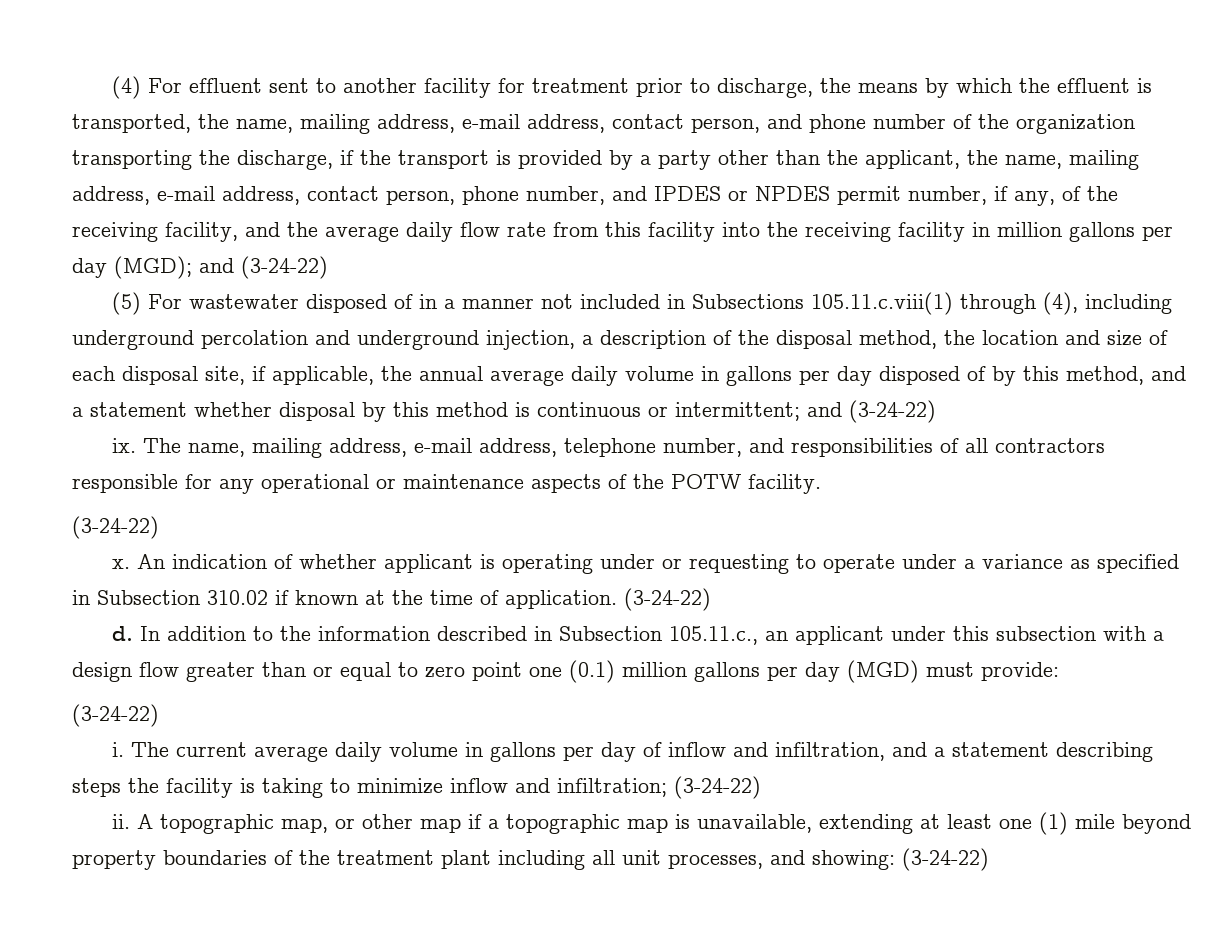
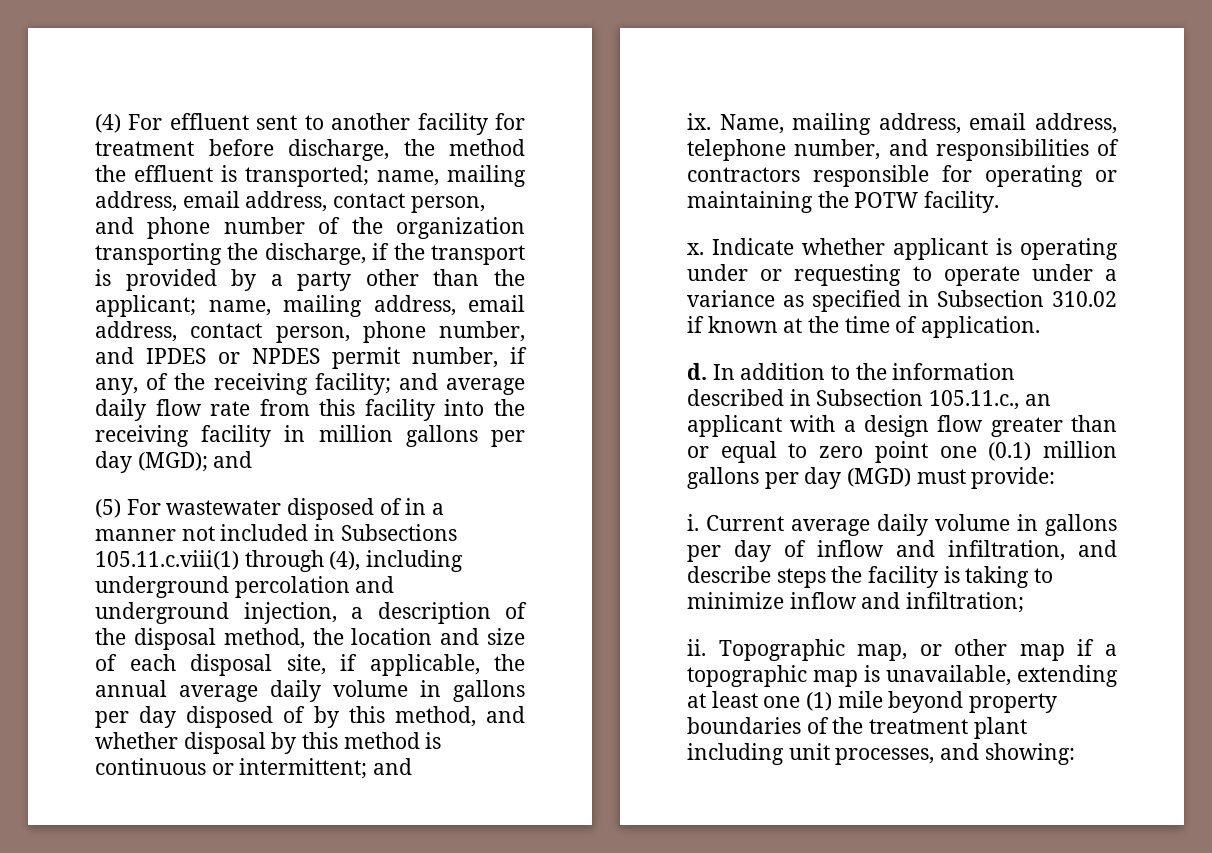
[635,78,1012,98] prior to discharge, the means by which -> [208,139,525,161] before discharge, the method
[72,114,520,134] transported, the name, mailing address, e-mail -> [245,165,526,187] [95,191,240,212] transported; name, mailing address, email
[865,150,1139,170] [72,186,215,205] applicant, the name, mailing address, e-mail -> [95,295,525,317] applicant; name, mailing address, email
[165,222,318,242] facility, and the -> [314,373,438,395] facility; and
[241,256,328,279] (3-24-22) -> (253, 459) none
[72,402,187,417] a statement -> (525, 714) none
[849,400,936,423] (3-24-22) -> (413, 766) none
[142,438,472,458] The name, mailing address, e-mail -> [719,113,1027,135] Name, mailing address, email
[964,438,988,453] all -> (1119, 147) none
[219,474,627,494] any operational or maintenance aspects of -> [985,165,1117,187] [687,191,813,213] operating or maintaining
[72,516,159,539] // (3-24-22) -> (1000, 202) none
[136,554,293,569] An indication of -> [712,238,794,255] Indicate
[624,588,711,611] (3-24-22) -> (1041, 327) none
[890,626,1096,641] under this subsection -> (782, 426) none
[72,704,159,727] // (3-24-22) -> (1056, 478) none
[130,742,247,757] The current -> [706,515,784,531] Current
[933,742,1153,762] a statement describing -> [687,566,771,583] describe
[674,776,761,799] (3-24-22) -> (1025, 602) none
[136,814,274,834] A topographic -> [718,639,845,661] Topographic
[592,850,615,865] all -> (784, 754) none
[902,848,989,871] (3-24-22) -> (1075, 754) none

